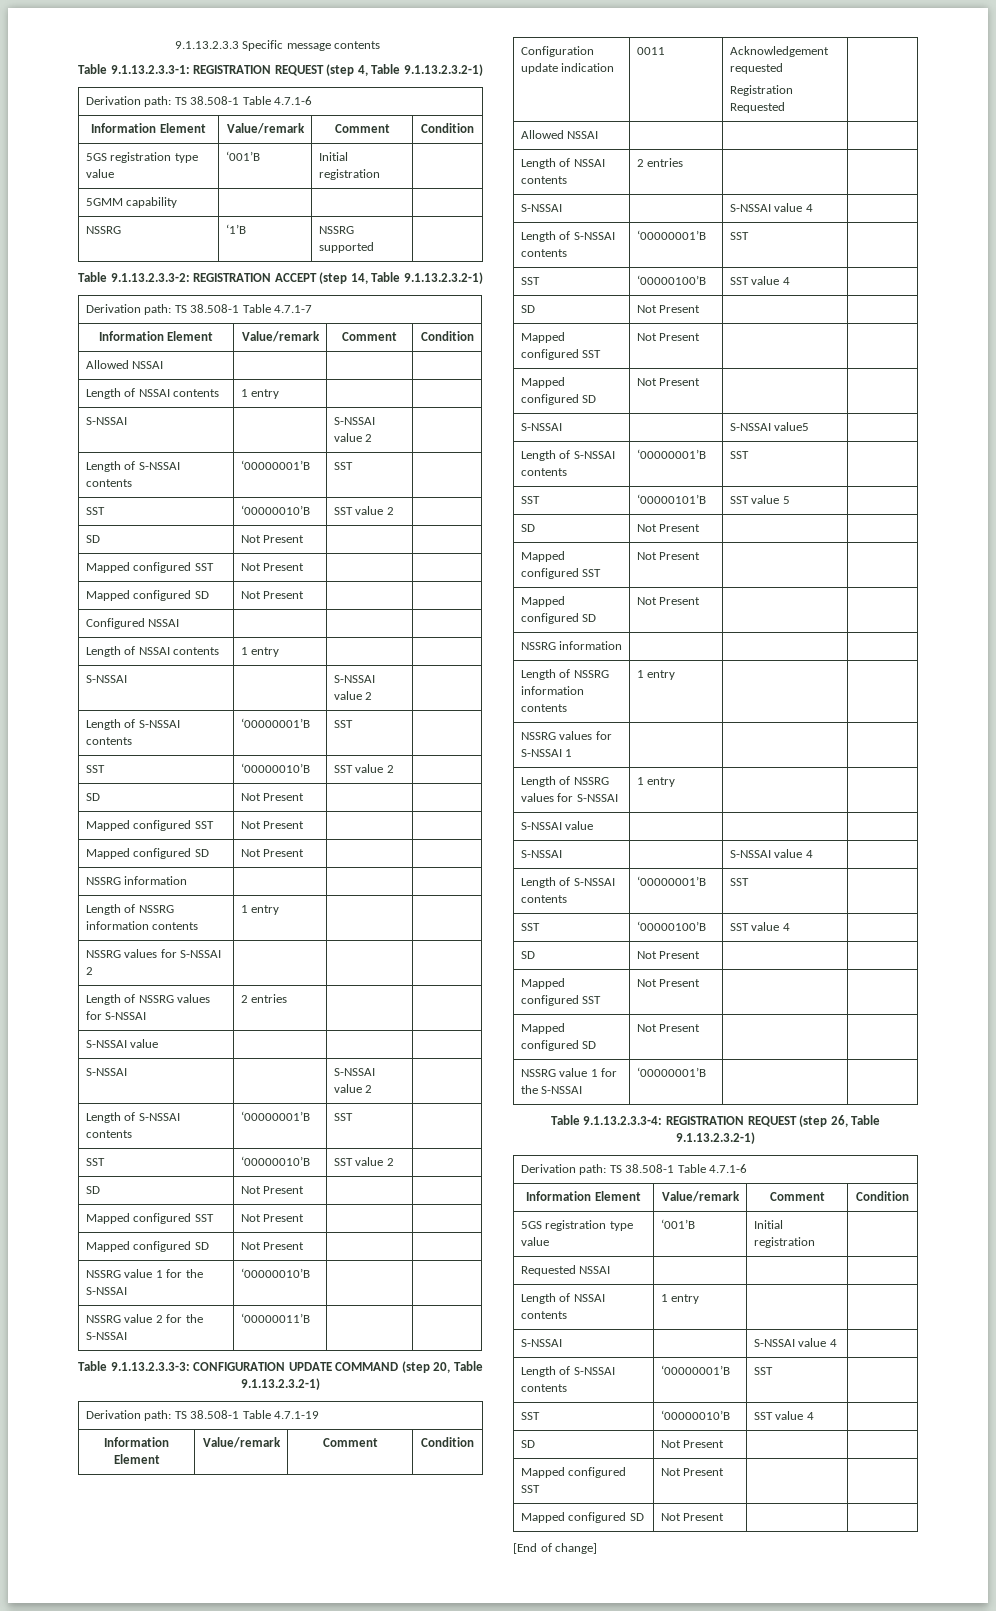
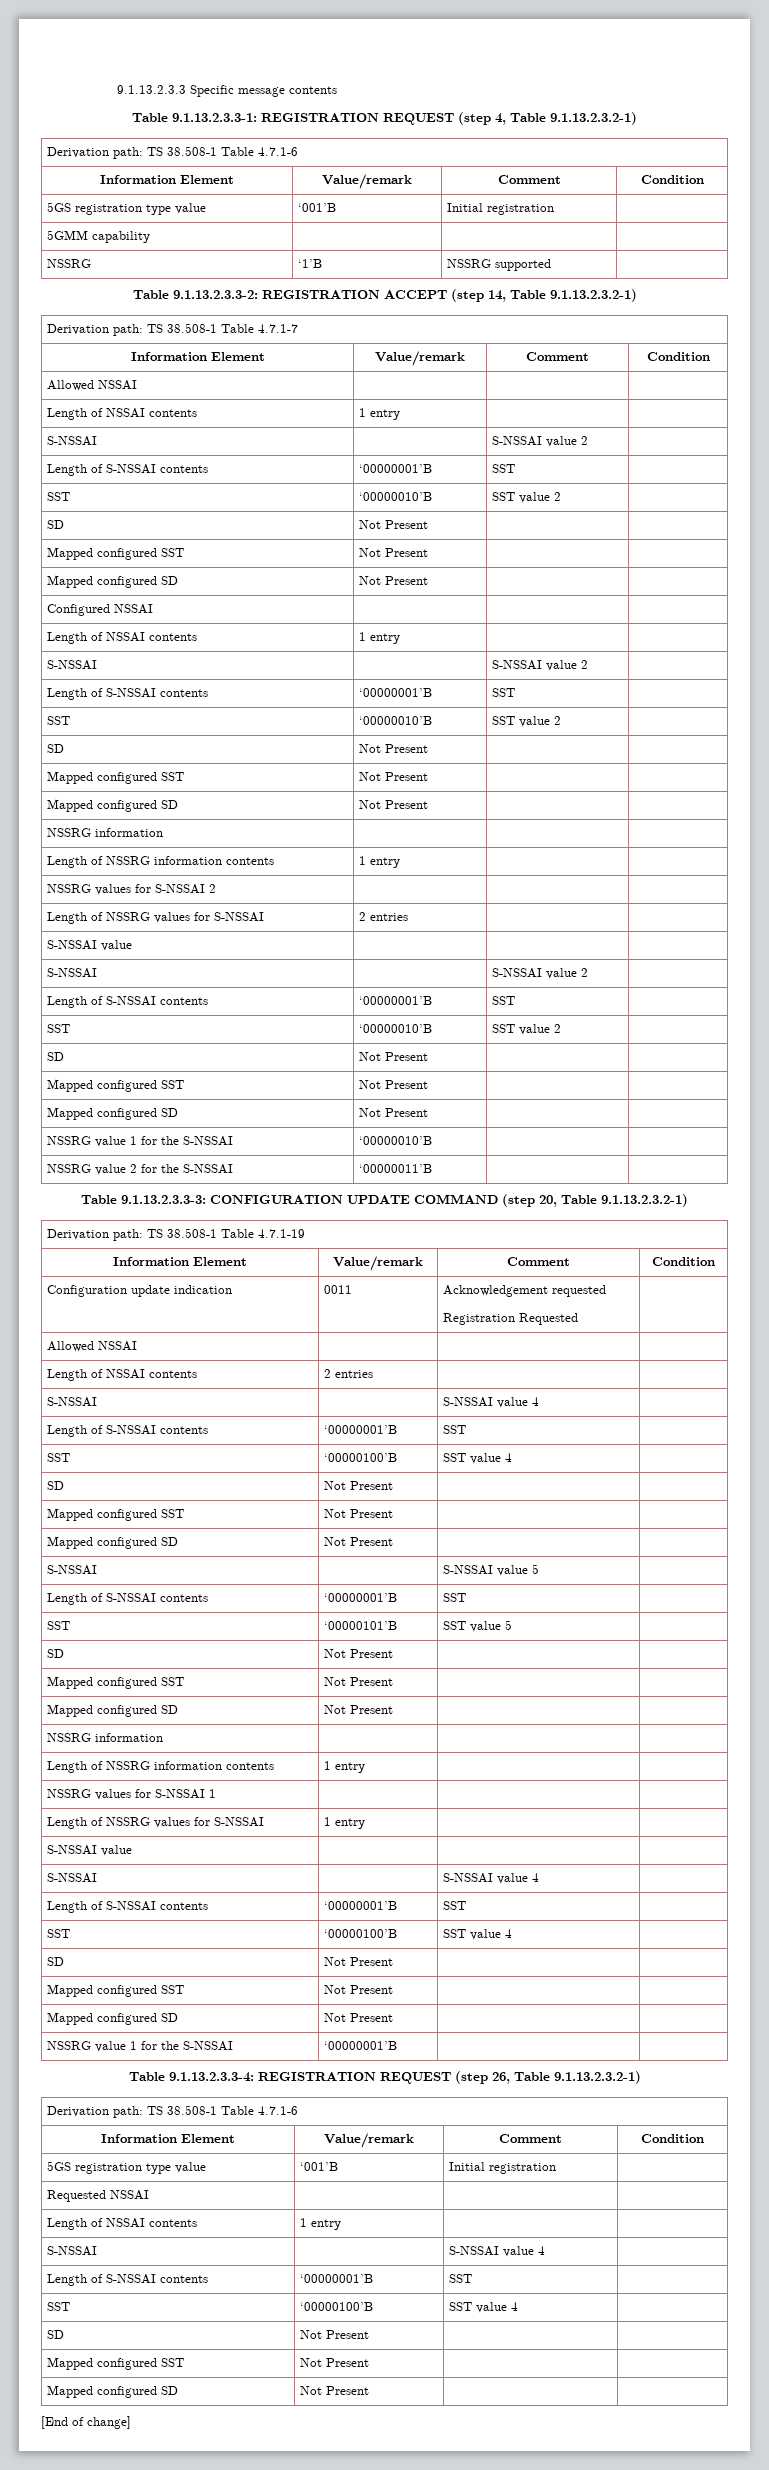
[774,422,810,431] value5 -> [497,1564,540,1576] value 5
[660,1410,730,1420] ‘00000010’B -> [300,2302,374,2311] ‘00000100’B

